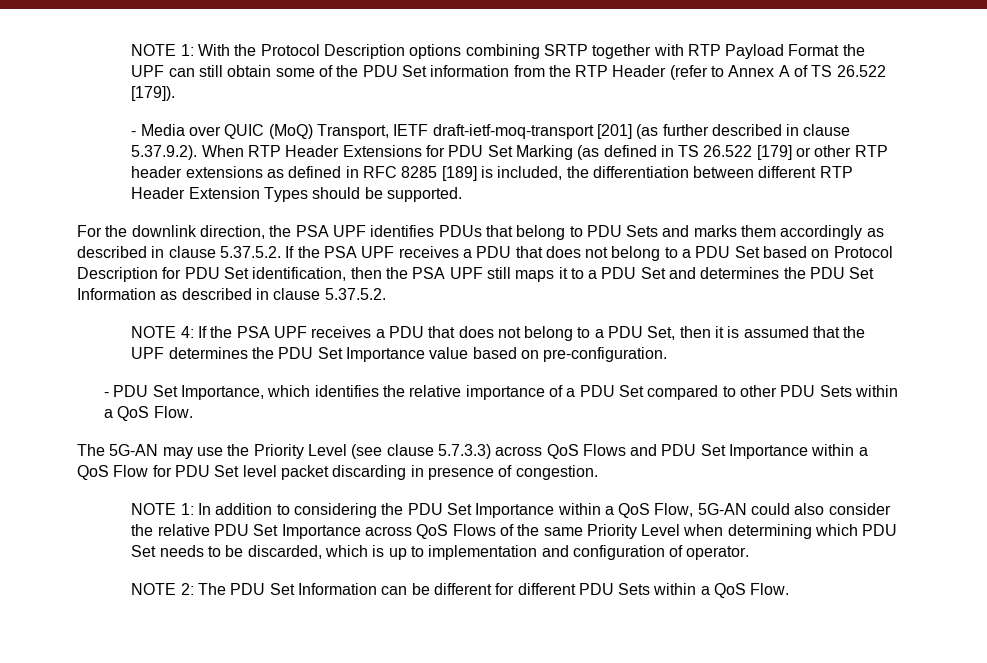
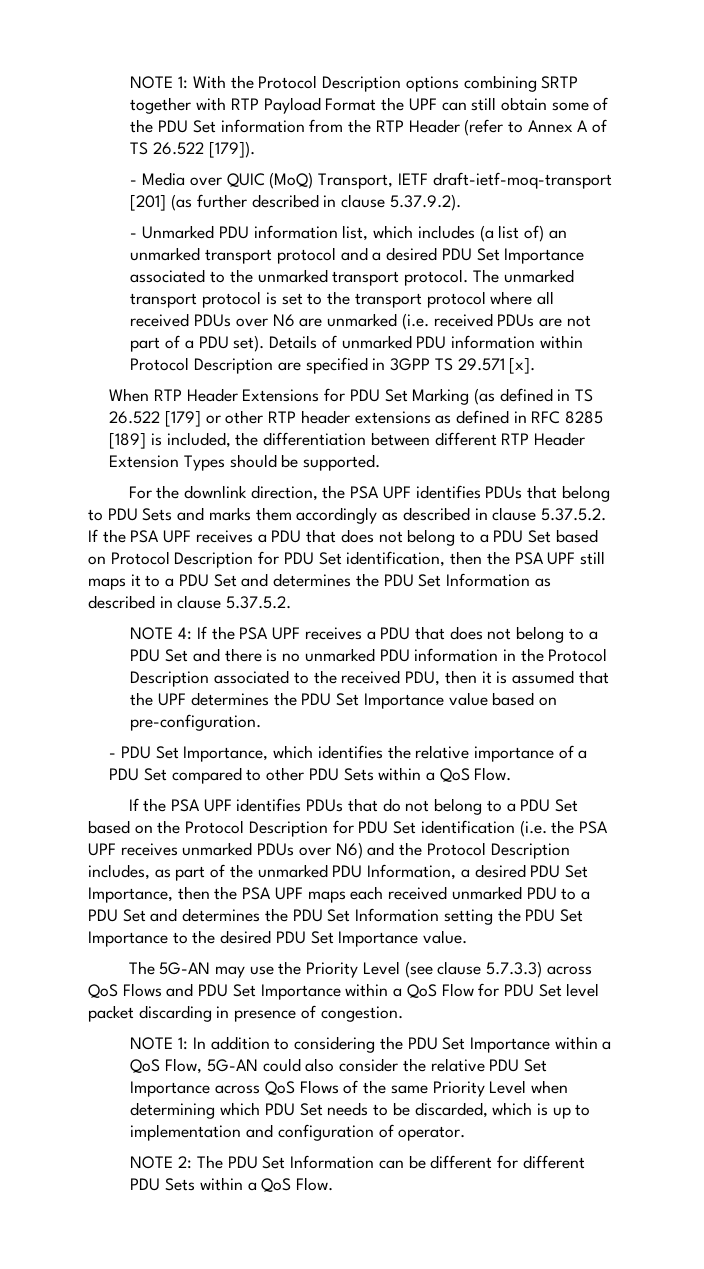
(198, 152) none -> [130,225,567,242] [130,247,585,264] [130,269,574,286] [130,291,554,308] [130,313,591,330] [130,335,583,352] [130,357,536,374] // - Unmarked PDU information list, which includes (a list of) an unmarked transport protocol and a desired PDU Set Importance associated to the unmarked transport protocol. The unmarked transport protocol is set to the transport protocol where all received PDUs over N6 are unmarked (i.e. received PDUs are not part of a PDU set). Details of unmarked PDU information within Protocol Description are specified in 3GPP TS 29.571 [x]. //
[647,326,676,340] Set, -> [165,648,608,662] [130,670,441,687] Set and there is no unmarked PDU information in the Protocol Description associated to the received PDU,
(193, 412) none -> [128,798,578,815] [88,820,608,837] [88,842,570,859] [88,864,588,881] [88,886,590,903] [88,908,583,925] [88,930,468,947] // If the PSA UPF identifies PDUs that do not belong to a PDU Set based on the Protocol Description for PDU Set identification (i.e. the PSA UPF receives unmarked PDUs over N6) and the Protocol Description includes, as part of the unmarked PDU Information, a desired PDU Set Importance, then the PSA UPF maps each received unmarked PDU to a PDU Set and determines the PDU Set Information setting the PDU Set Importance to the desired PDU Set Importance value.

